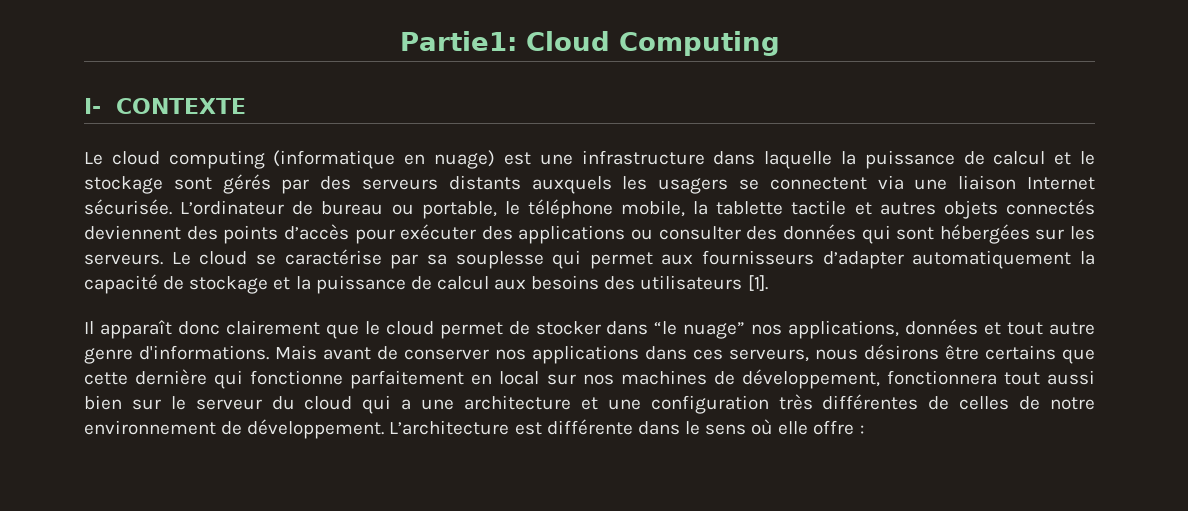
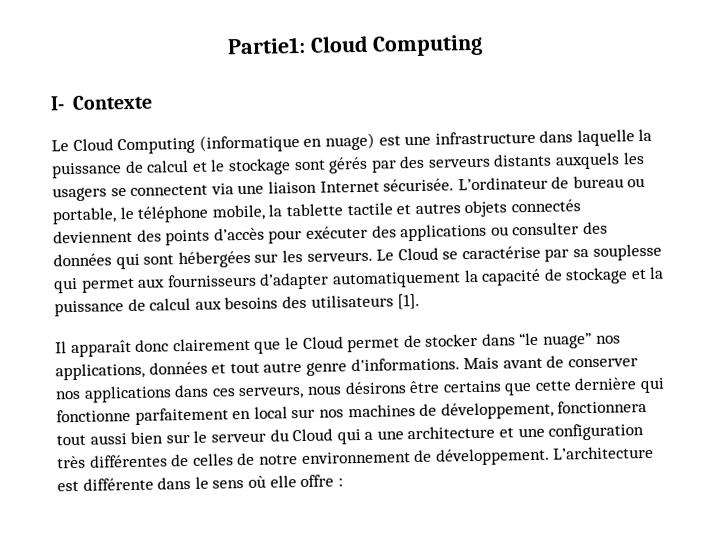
[115,98,246,114] [84,150,265,169] CONTEXTE // Le cloud computing -> [71,94,153,110] [51,137,196,155] Contexte // Le Cloud Computing
[199,251,248,265] cloud -> [397,247,439,261] Cloud
[385,321,434,335] cloud -> [302,336,344,350] Cloud
[304,396,353,410] cloud -> [292,428,334,442] Cloud

